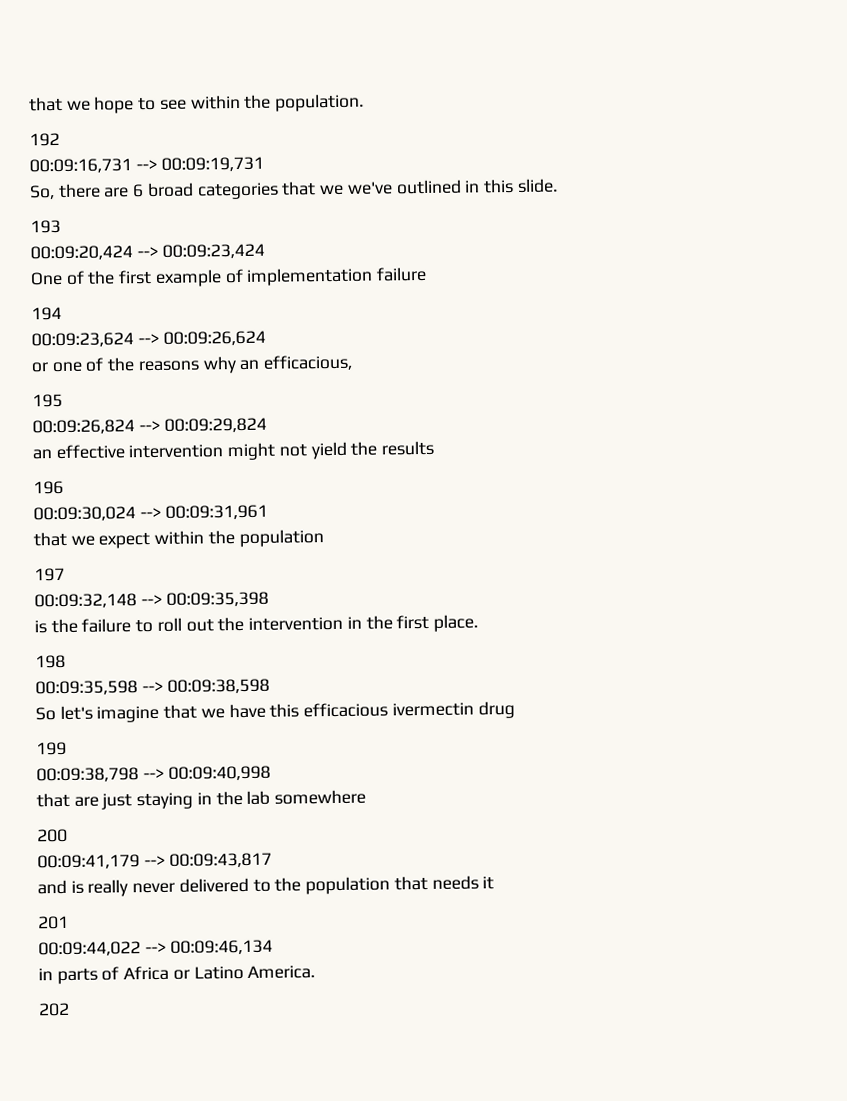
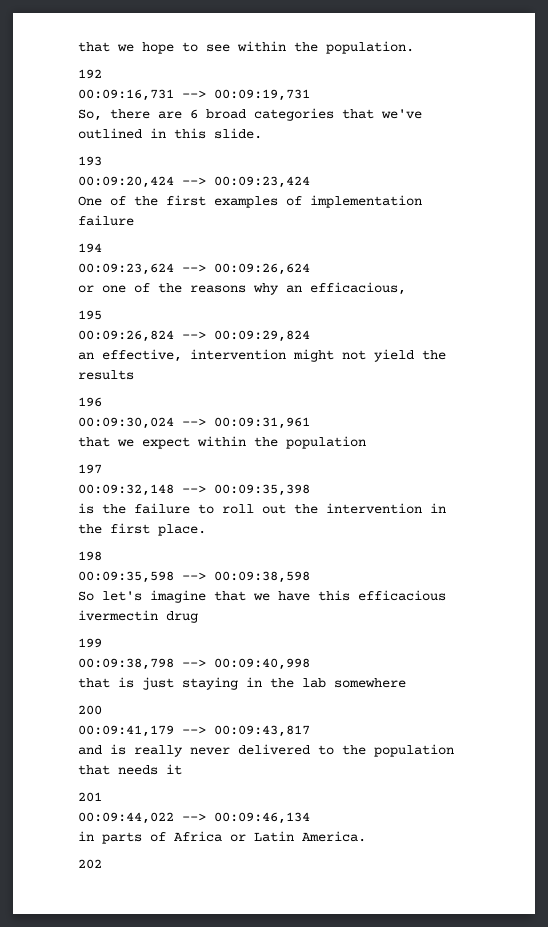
[319,184,345,196] we -> (374, 114) none
[154,269,222,287] example -> [214,196,278,208] examples
[55,444,125,460] effective -> [102,349,182,362] effective,
[73,796,99,807] are -> [118,677,134,688] is
[193,966,244,980] Latino -> [254,831,294,842] Latin

